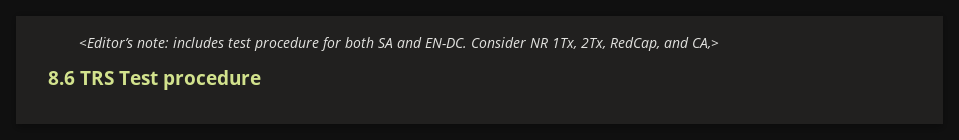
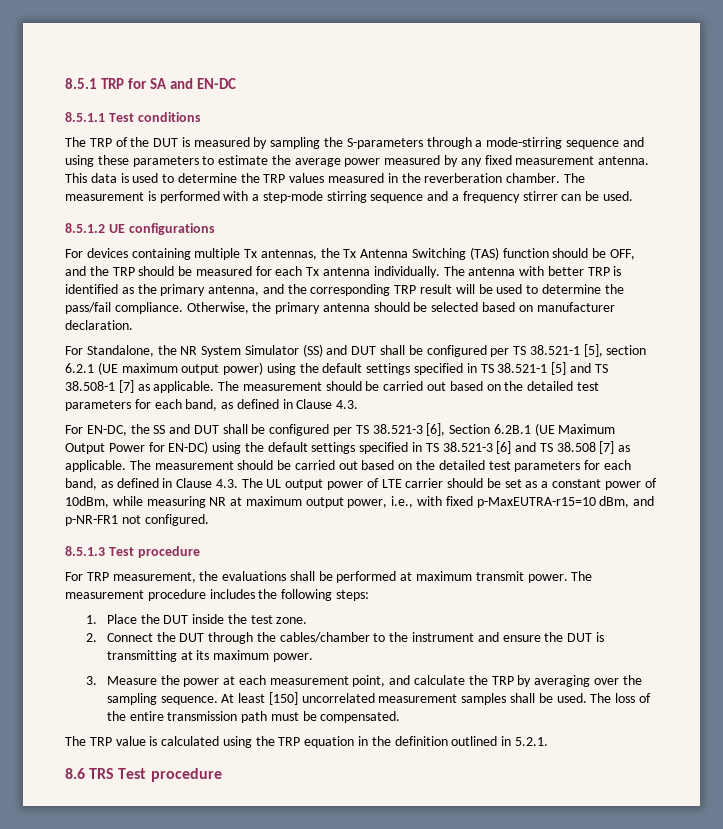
[79,37,720,51] <Editor’s note: includes test procedure for both SA and EN-DC. Consider NR 1Tx, 2Tx, RedCap, and CA,> -> [65,78,236,89] [65,112,201,122] [65,137,644,149] [65,155,650,167] [65,173,585,183] [65,191,633,203] [65,223,215,235] [65,247,635,260] [65,266,622,278] [65,284,624,296] [65,302,615,314] [65,320,133,330] [65,344,647,357] [65,362,608,375] [65,380,599,393] [65,399,359,411] [65,423,616,436] [65,441,631,454] [65,460,631,472] [65,478,657,490] [65,496,655,508] [65,514,209,526] [65,546,200,558] [65,571,593,583] [65,589,369,601] [85,614,308,624] [85,632,604,644] [106,650,313,662] [85,675,642,687] [106,692,651,705] [106,711,401,723] [65,736,548,748] 8.5.1 TRP for SA and EN-DC // 8.5.1.1 Test conditions // The TRP of the DUT is measured by sampling the S-parameters through a mode-stirring sequence and using these parameters to estimate the average power measured by any fixed measurement antenna. This data is used to determine the TRP values measured in the reverberation chamber. The measurement is performed with a step-mode stirring sequence and a frequency stirrer can be used. // 8.5.1.2 UE configurations // For devices containing multiple Tx antennas, the Tx Antenna Switching (TAS) function should be OFF, and the TRP should be measured for each Tx antenna individually. The antenna with better TRP is identified as the primary antenna, and the corresponding TRP result will be used to determine the pass/fail compliance. Otherwise, the primary antenna should be selected based on manufacturer declaration. // For Standalone, the NR System Simulator (SS) and DUT shall be configured per TS 38.521-1 [5], section 6.2.1 (UE maximum output power) using the default settings specified in TS 38.521-1 [5] and TS 38.508-1 [7] as applicable. The measurement should be carried out based on the detailed test parameters for each band, as defined in Clause 4.3. // For EN-DC, the SS and DUT shall be configured per TS 38.521-3 [6], Section 6.2B.1 (UE Maximum Output Power for EN-DC) using the default settings specified in TS 38.521-3 [6] and TS 38.508 [7] as applicable. The measurement should be carried out based on the detailed test parameters for each band, as defined in Clause 4.3. The UL output power of LTE carrier should be set as a constant power of 10dBm, while measuring NR at maximum output power, i.e., with fixed p-MaxEUTRA-r15=10 dBm, and p-NR-FR1 not configured. // 8.5.1.3 Test procedure // For TRP measurement, the evaluations shall be performed at maximum transmit power. The measurement procedure includes the following steps: // 1. Place the DUT inside the test zone. // 2. Connect the DUT through the cables/chamber to the instrument and ensure the DUT is transmitting at its maximum power. // 3. Measure the power at each measurement point, and calculate the TRP by averaging over the sampling sequence. At least [150] uncorrelated measurement samples shall be used. The loss of the entire transmission path must be compensated. // The TRP value is calculated using the TRP equation in the definition outlined in 5.2.1.

